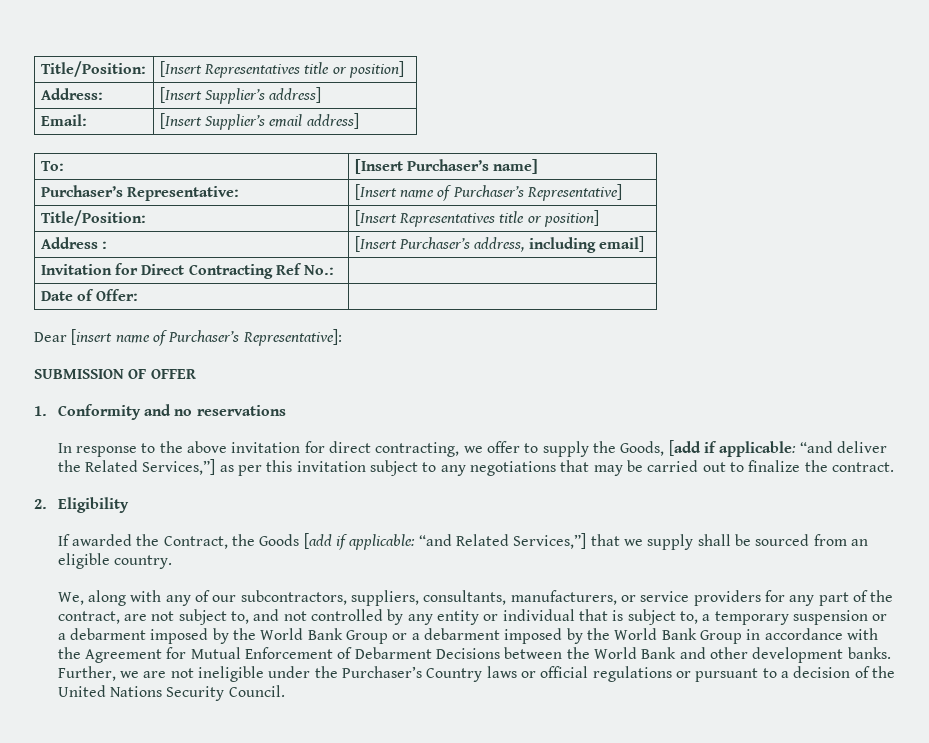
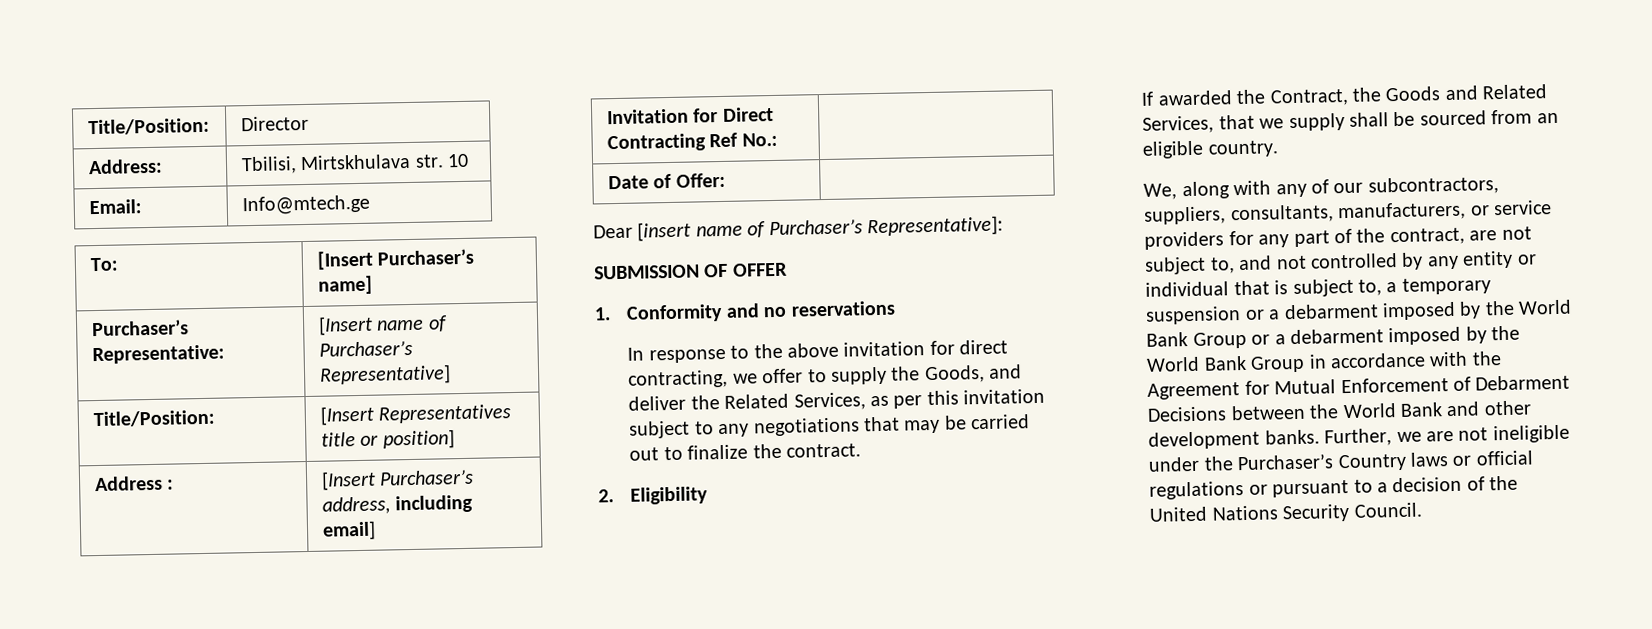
[40,61,146,77] [159,61,404,78] [40,88,103,100] [159,87,322,104] [40,114,87,126] [159,113,359,130] Title/Position: | [Insert Representatives title or position] // Address: | [Insert Supplier’s address] // Email: | [Insert Supplier’s email address] -> [87,117,210,136] [240,115,309,132] [87,158,163,175] [240,153,470,175] [88,199,142,215] [241,194,370,216] Title/Position: | Director // Address: | Tbilisi, Mirtskhulava str. 10 // Email: | Info@mtech.ge
[668,440,833,457] [add if applicable: “and -> [988,364,1023,379] and
[142,459,216,475] Services,”] -> [793,392,866,411] Services,
[303,533,587,550] [add if applicable: “and Related Services,”] -> [1444,84,1548,101] [1142,115,1215,134] and Related Services,

